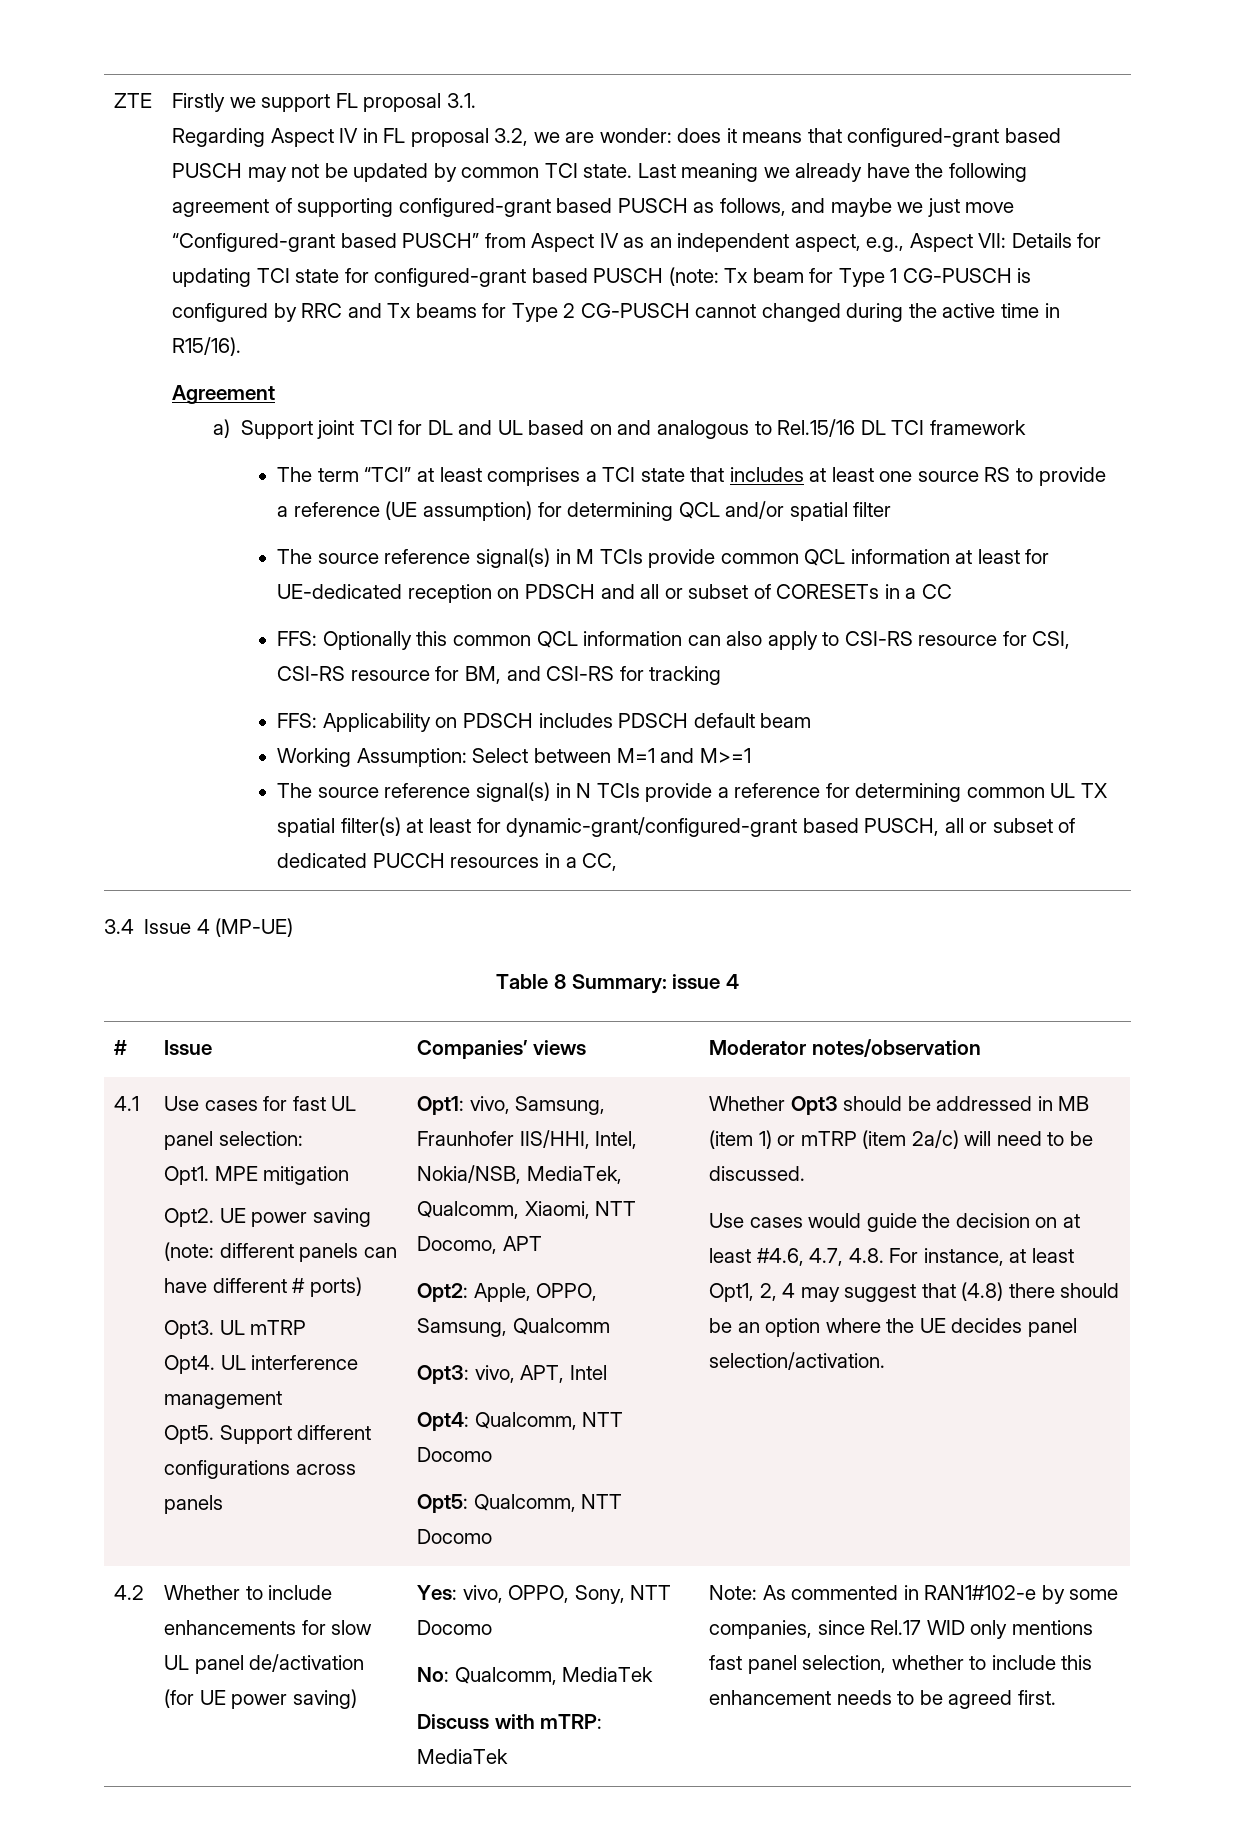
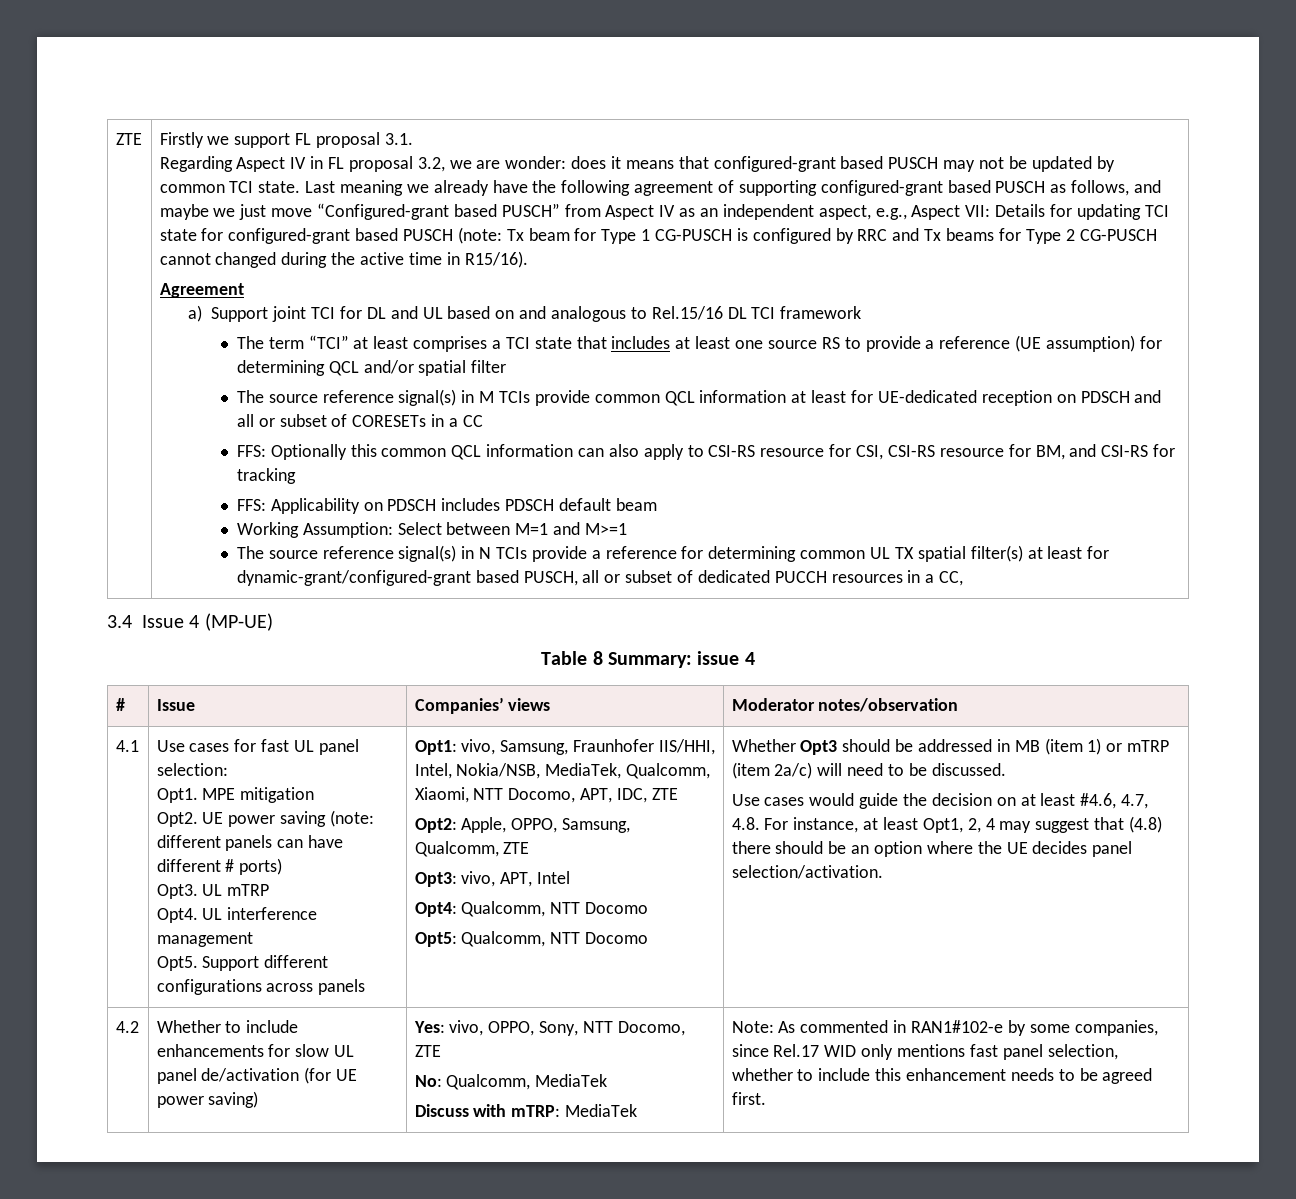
[502,1236,542,1251] APT -> [580,788,678,803] APT, IDC, ZTE
[512,1318,610,1335] Qualcomm -> [414,841,530,857] Qualcomm, ZTE
[416,1620,492,1635] Docomo -> [617,1021,685,1036] [414,1045,441,1057] Docomo, ZTE

